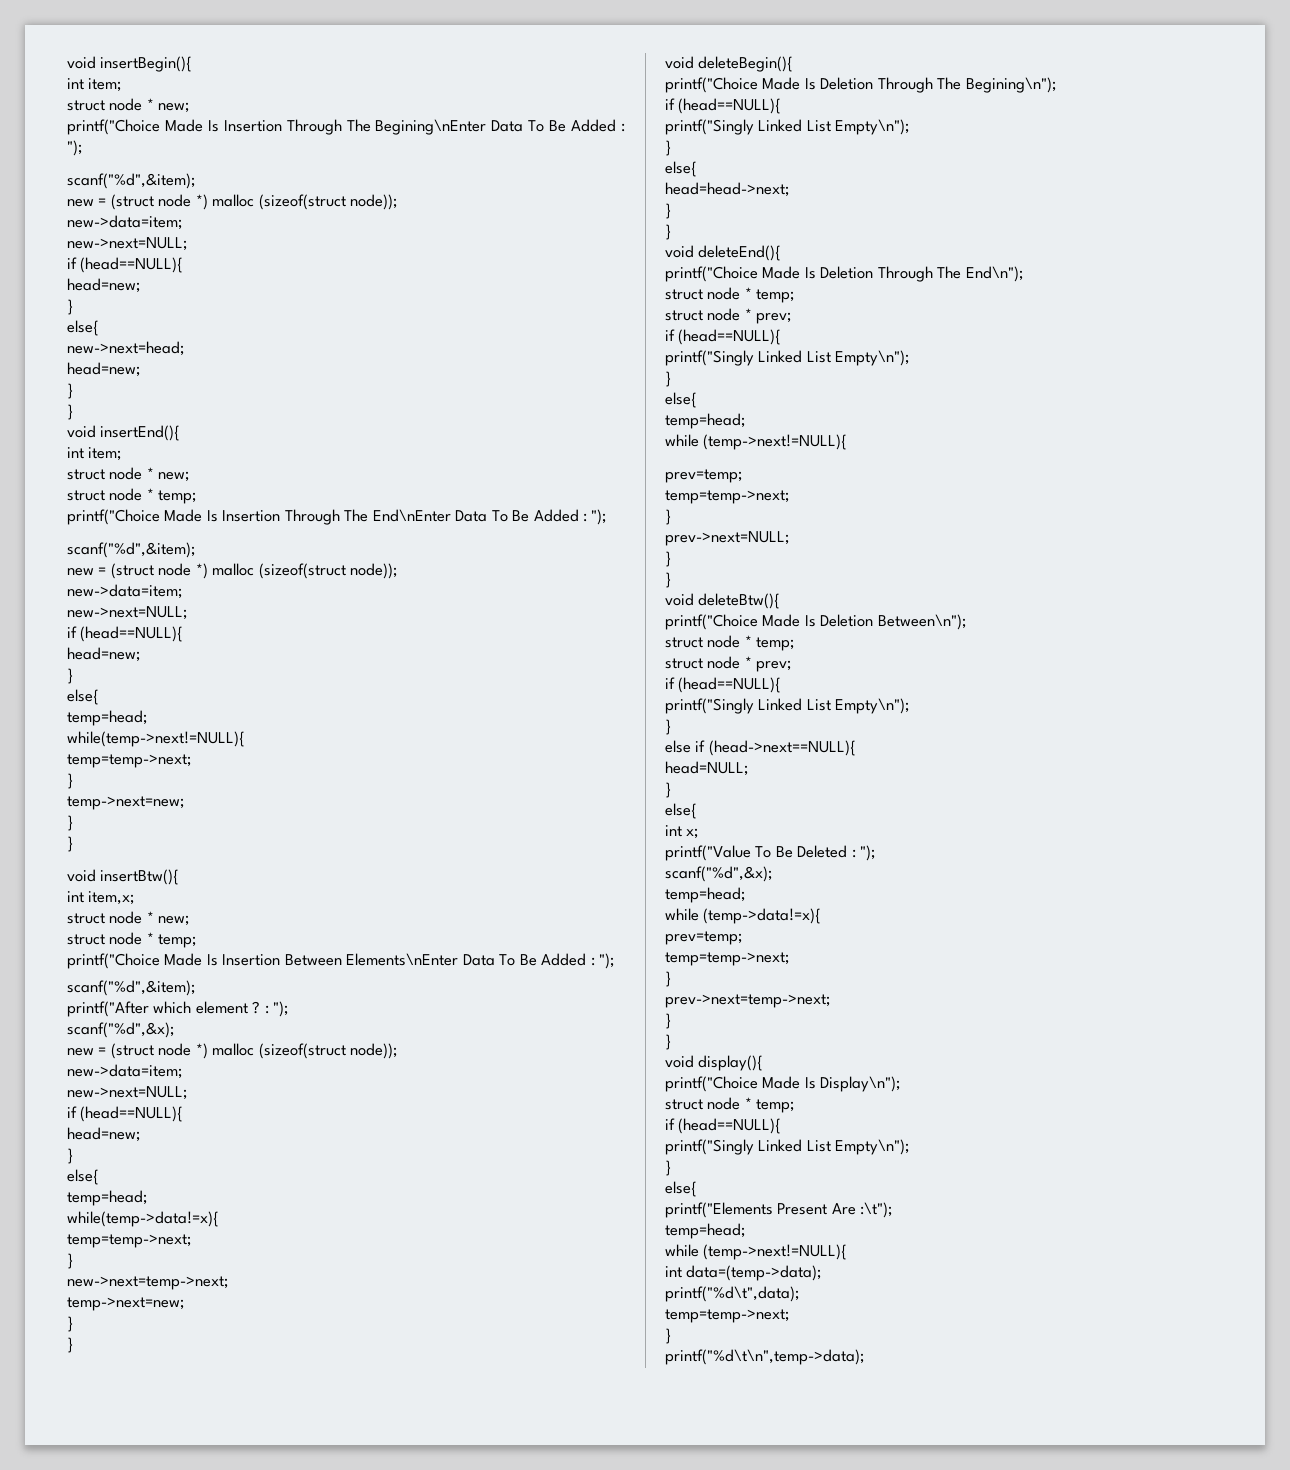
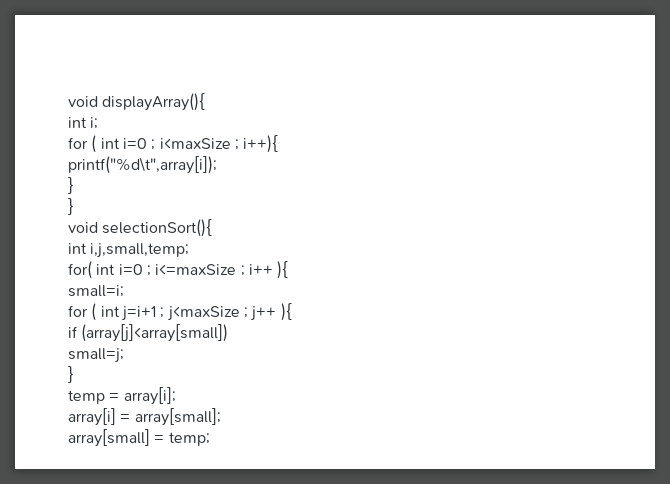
[67,56,193,72] [67,78,122,92] [67,98,190,113] [67,119,626,135] [67,140,82,156] [67,173,195,189] [67,194,398,210] [67,215,182,230] [67,237,187,251] [67,257,184,273] [67,278,140,293] [67,299,73,315] [67,320,99,336] [67,341,184,356] [67,362,140,377] [67,383,73,399] [67,404,73,420] [67,425,181,441] [67,447,122,461] [67,467,190,482] [67,488,197,504] [67,509,607,525] [67,542,195,558] [67,563,398,579] [67,584,182,599] [67,606,187,620] [67,626,184,642] [67,647,140,662] [67,668,73,684] [67,689,99,705] [67,710,147,726] [67,731,245,747] [67,754,191,768] [67,773,73,789] [67,796,184,810] [67,815,73,831] [67,836,73,852] [67,869,180,885] [67,891,135,905] [67,911,190,926] [67,932,197,948] [67,953,615,969] [67,980,195,996] [67,1001,289,1017] [67,1022,174,1038] [67,1043,398,1059] [67,1064,182,1079] [67,1086,187,1100] [67,1106,184,1122] [67,1127,140,1142] [67,1148,73,1164] [67,1169,99,1185] [67,1190,147,1206] [67,1211,219,1227] [67,1234,191,1248] [67,1253,73,1269] [67,1276,228,1290] [67,1297,184,1311] [67,1316,73,1332] [67,1337,73,1353] [665,56,794,72] [665,77,1056,93] [665,98,782,114] [665,119,910,135] [665,140,671,156] [665,161,697,177] [665,182,789,197] [665,203,671,219] [665,224,671,240] [665,245,782,261] [665,266,1023,282] [665,287,795,303] [665,308,792,324] [665,329,782,345] [665,350,910,366] [665,371,671,387] [665,392,697,408] [665,413,745,429] [665,434,848,450] [665,469,742,483] [665,490,789,504] [665,509,671,525] [665,531,789,546] [665,551,671,567] [665,572,671,588] [665,593,781,609] [665,614,966,630] [665,635,795,651] [665,656,792,672] [665,677,782,693] [665,698,910,714] [665,719,671,735] [665,740,856,756] [665,761,748,776] [665,782,671,798] [665,803,697,819] [665,825,699,839] [665,845,876,861] [665,866,772,882] [665,887,745,903] [665,908,822,924] [665,931,742,945] [665,952,789,966] [665,971,671,987] [665,994,830,1008] [665,1013,671,1029] [665,1034,671,1050] [665,1055,764,1071] [665,1076,901,1092] [665,1097,795,1113] [665,1118,782,1134] [665,1139,910,1155] [665,1160,671,1176] [665,1181,697,1197] [665,1202,893,1218] [665,1223,745,1239] [665,1244,848,1260] [665,1265,822,1281] [665,1286,799,1302] [665,1309,789,1323] [665,1328,671,1344] [665,1349,864,1365] void insertBegin(){ // int item; // struct node * new; // printf("Choice Made Is Insertion Through The Begining\nEnter Data To Be Added : "); // scanf("%d",&item); // new = (struct node *) malloc (sizeof(struct node)); // new->data=item; // new->next=NULL; // if (head==NULL){ // head=new; // } // else{ // new->next=head; // head=new; // } // } // void insertEnd(){ // int item; // struct node * new; // struct node * temp; // printf("Choice Made Is Insertion Through The End\nEnter Data To Be Added : "); // scanf("%d",&item); // new = (struct node *) malloc (sizeof(struct node)); // new->data=item; // new->next=NULL; // if (head==NULL){ // head=new; // } // else{ // temp=head; // while(temp->next!=NULL){ // temp=temp->next; // } // temp->next=new; // } // } // void insertBtw(){ // int item,x; // struct node * new; // struct node * temp; // printf("Choice Made Is Insertion Between Elements\nEnter Data To Be Added : "); // scanf("%d",&item); // printf("After which element ? : "); // scanf("%d",&x); // new = (struct node *) malloc (sizeof(struct node)); // new->data=item; // new->next=NULL; // if (head==NULL){ // head=new; // } // else{ // temp=head; // while(temp->data!=x){ // temp=temp->next; // } // new->next=temp->next; // temp->next=new; // } // } // void deleteBegin(){ // printf("Choice Made Is Deletion Through The Begining\n"); // if (head==NULL){ // printf("Singly Linked List Empty\n"); // } // else{ // head=head->next; // } // } // void deleteEnd(){ // printf("Choice Made Is Deletion Through The End\n"); // struct node * temp; // struct node * prev; // if (head==NULL){ // printf("Singly Linked List Empty\n"); // } // else{ // temp=head; // while (temp->next!=NULL){ // prev=temp; // temp=temp->next; // } // prev->next=NULL; // } // } // void deleteBtw(){ // printf("Choice Made Is Deletion Between\n"); // struct node * temp; // struct node * prev; // if (head==NULL){ // printf("Singly Linked List Empty\n"); // } // else if (head->next==NULL){ // head=NULL; // } // else{ // int x; // printf("Value To Be Deleted : "); // scanf("%d",&x); // temp=head; // while (temp->data!=x){ // prev=temp; // temp=temp->next; // } // prev->next=temp->next; // } // } // void display(){ // printf("Choice Made Is Display\n"); // struct node * temp; // if (head==NULL){ // printf("Singly Linked List Empty\n"); // } // else{ // printf("Elements Present Are :\t"); // temp=head; // while (temp->next!=NULL){ // int data=(temp->data); // printf("%d\t",data); // temp=temp->next; // } // printf("%d\t\n",temp->data); -> [68,93,206,111] [68,117,99,129] [68,135,279,153] [68,156,217,174] [68,177,74,194] [68,198,74,215] [68,219,213,237] [68,243,190,258] [68,261,289,279] [68,285,124,297] [68,303,292,321] [68,324,229,342] [68,348,124,363] [68,366,74,383] [68,387,176,405] [68,408,221,426] [68,429,210,447] void displayArray(){ // int i; // for ( int i=0 ; i<maxSize ; i++){ // printf("%d\t",array[i]); // } // } // void selectionSort(){ // int i,j,small,temp; // for( int i=0 ; i<=maxSize ; i++ ){ // small=i; // for ( int j=i+1 ; j<maxSize ; j++ ){ // if (array[j]<array[small]) // small=j; // } // temp = array[i]; // array[i] = array[small]; // array[small] = temp;

